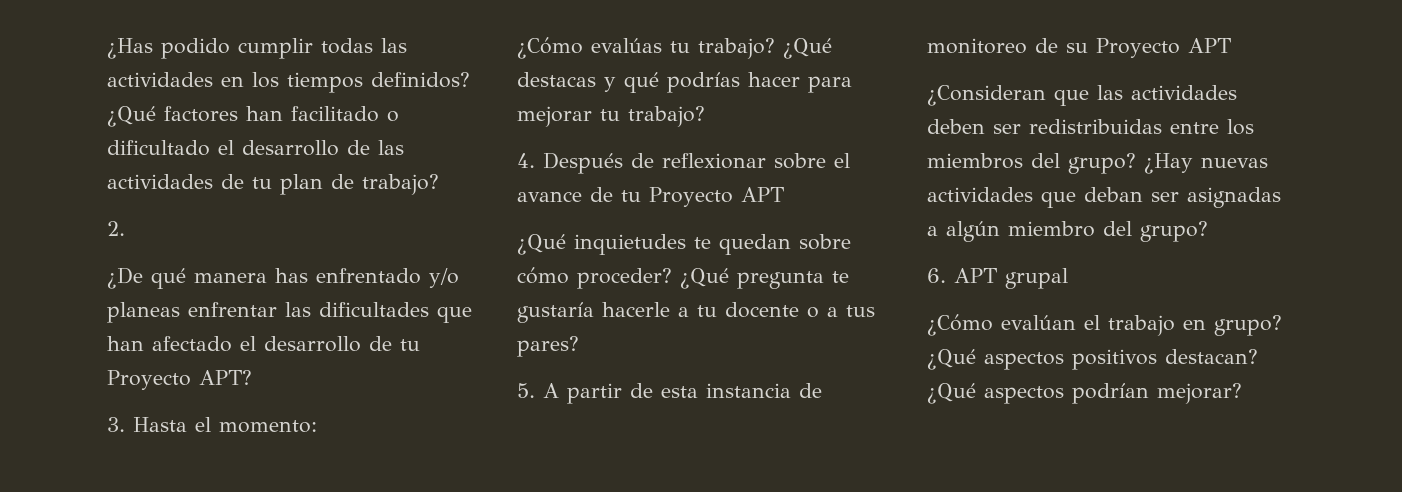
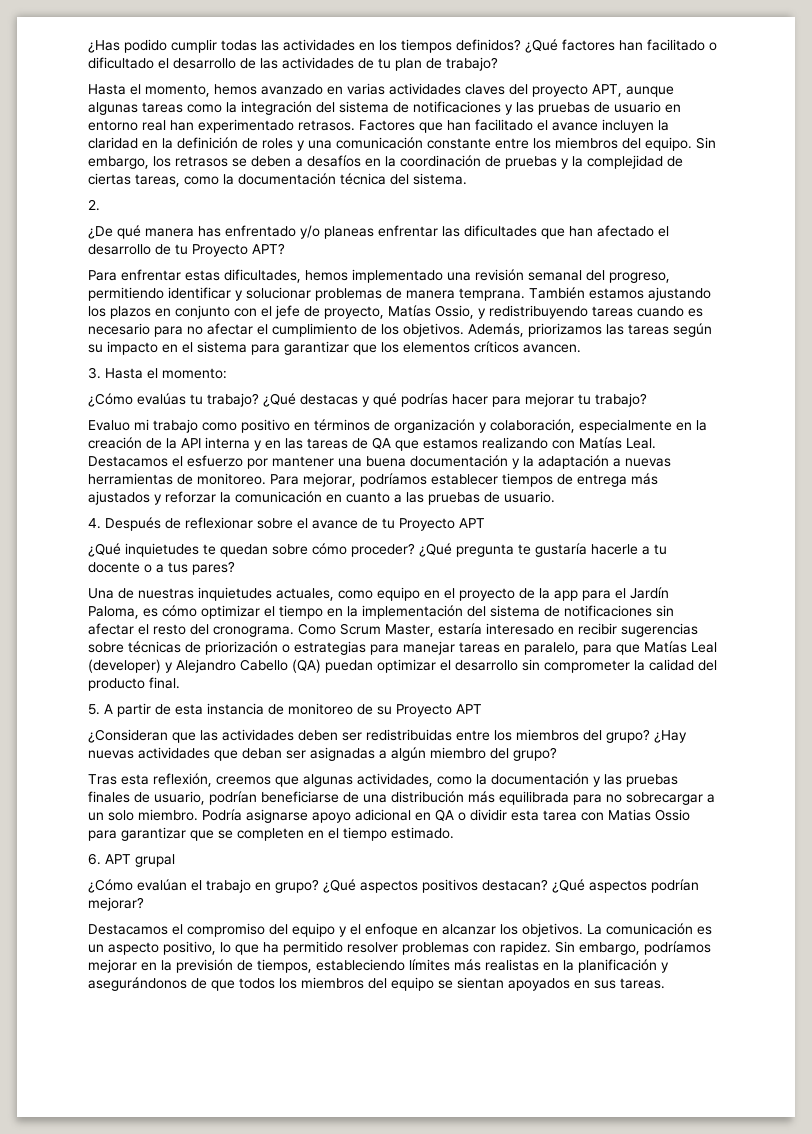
(439, 184) none -> [88,83,674,97] [88,101,681,115] [88,119,669,133] [88,137,716,151] [88,155,683,169] [88,173,467,187] // Hasta el momento, hemos avanzado en varias actividades claves del proyecto APT, aunque algunas tareas como la integración del sistema de notificaciones y las pruebas de usuario en entorno real han experimentado retrasos. Factores que han facilitado el avance incluyen la claridad en la definición de roles y una comunicación constante entre los miembros del equipo. Sin embargo, los retrasos se deben a desafíos en la coordinación de pruebas y la complejidad de ciertas tareas, como la documentación técnica del sistema.
(252, 377) none -> [88,269,670,283] [88,287,711,301] [88,305,703,319] [88,323,712,337] [88,341,581,355] // Para enfrentar estas dificultades, hemos implementado una revisión semanal del progreso, permitiendo identificar y solucionar problemas de manera temprana. También estamos ajustando los plazos en conjunto con el jefe de proyecto, Matías Ossio, y redistribuyendo tareas cuando es necesario para no afectar el cumplimiento de los objetivos. Además, priorizamos las tareas según su impacto en el sistema para garantizar que los elementos críticos avancen.
(705, 116) none -> [88,419,707,433] [88,437,656,451] [88,455,671,469] [88,473,658,487] [88,491,555,505] // Evaluo mi trabajo como positivo en términos de organización y colaboración, especialmente en la creación de la API interna y en las tareas de QA que estamos realizando con Matías Leal. Destacamos el esfuerzo por mantener una buena documentación y la adaptación a nuevas herramientas de monitoreo. Para mejorar, podríamos establecer tiempos de entrega más ajustados y reforzar la comunicación en cuanto a las pruebas de usuario.
(579, 346) none -> [88,587,669,601] [88,605,674,619] [88,623,698,637] [88,641,717,655] [88,659,717,673] [88,677,180,691] // Una de nuestras inquietudes actuales, como equipo en el proyecto de la app para el Jardín Paloma, es cómo optimizar el tiempo en la implementación del sistema de notificaciones sin afectar el resto del cronograma. Como Scrum Master, estaría interesado en recibir sugerencias sobre técnicas de priorización o estrategias para manejar tareas en paralelo, para que Matías Leal (developer) y Alejandro Cabello (QA) puedan optimizar el desarrollo sin comprometer la calidad del producto final.
(1208, 231) none -> [88,773,678,787] [88,791,715,805] [88,809,690,823] [88,827,454,841] // Tras esta reflexión, creemos que algunas actividades, como la documentación y las pruebas finales de usuario, podrían beneficiarse de una distribución más equilibrada para no sobrecargar a un solo miembro. Podría asignarse apoyo adicional en QA o dividir esta tarea con Matias Ossio para garantizar que se completen en el tiempo estimado.
(1242, 393) none -> [88,923,712,937] [88,941,711,955] [88,959,669,973] [88,977,665,991] // Destacamos el compromiso del equipo y el enfoque en alcanzar los objetivos. La comunicación es un aspecto positivo, lo que ha permitido resolver problemas con rapidez. Sin embargo, podríamos mejorar en la previsión de tiempos, estableciendo límites más realistas en la planificación y asegurándonos de que todos los miembros del equipo se sientan apoyados en sus tareas.

